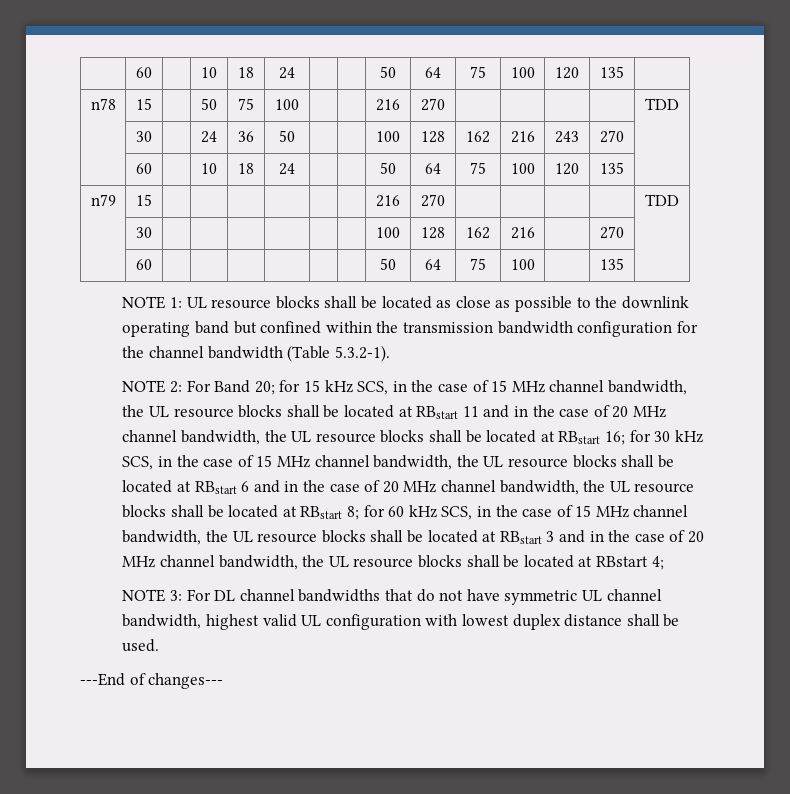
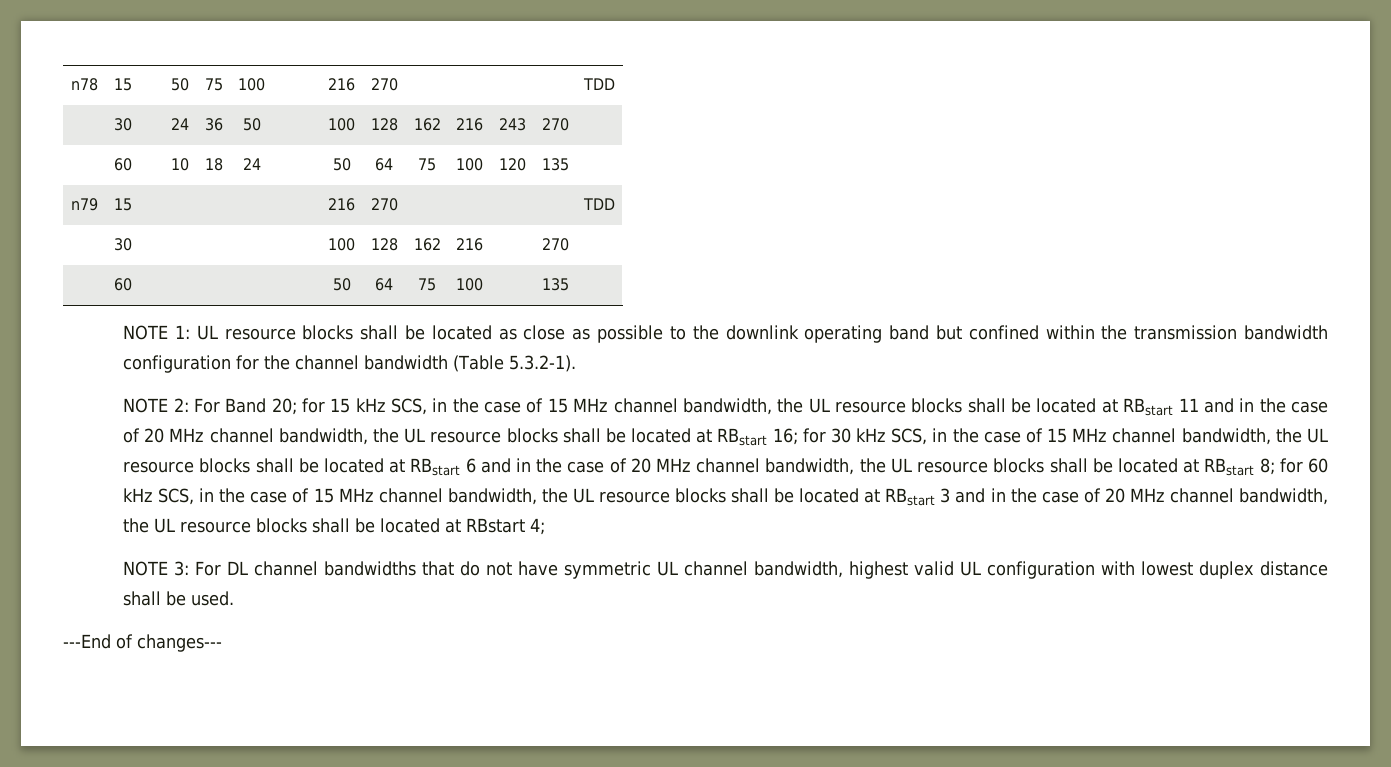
[136,67,152,78] [201,67,217,78] [238,67,254,78] [279,67,295,79] [380,66,396,78] [425,67,441,78] [470,66,486,78] [510,67,535,78] [555,67,579,79] [600,66,624,78] | 60 | | 10 | 18 | 24 | | | 50 | 64 | 75 | 100 | 120 | 135 | // -> (71, 84) none

